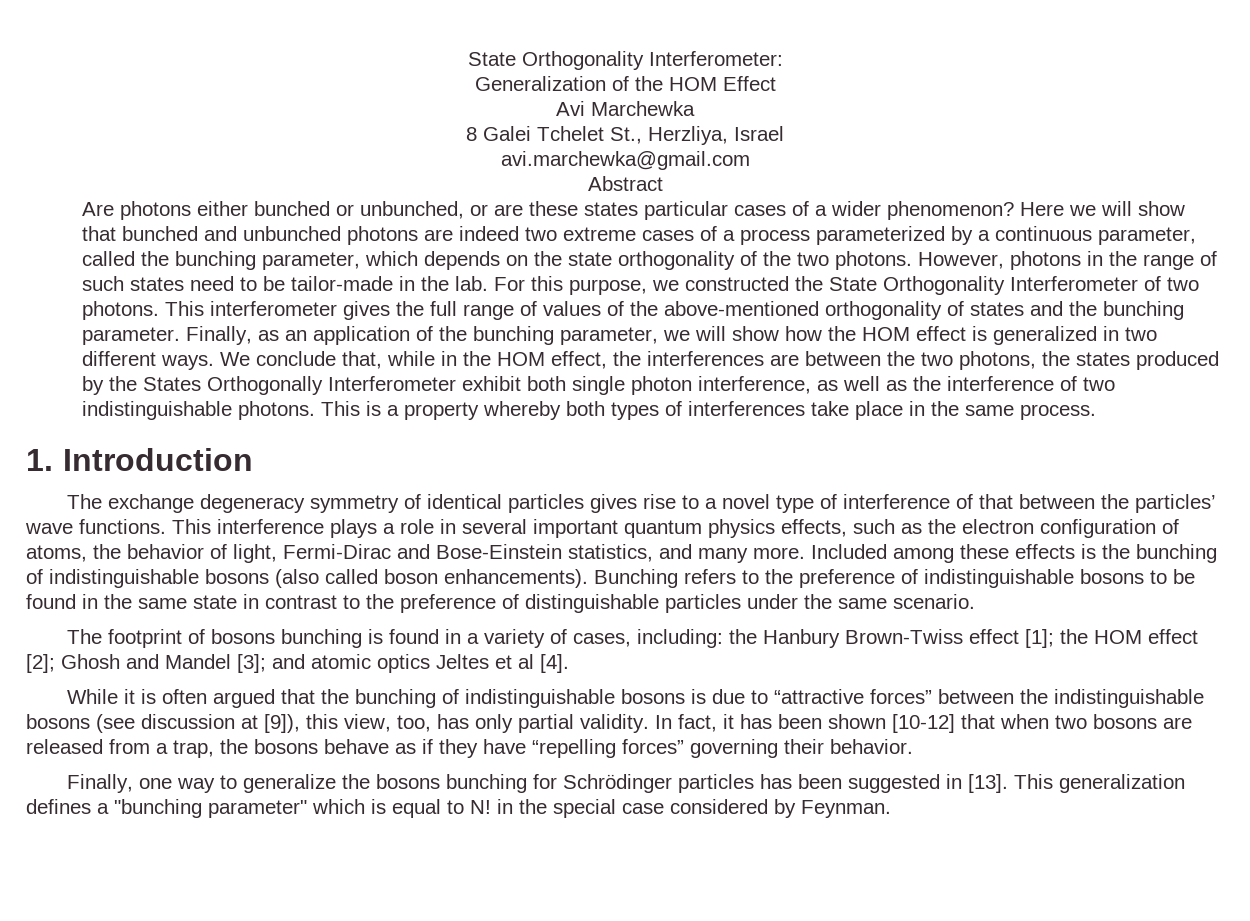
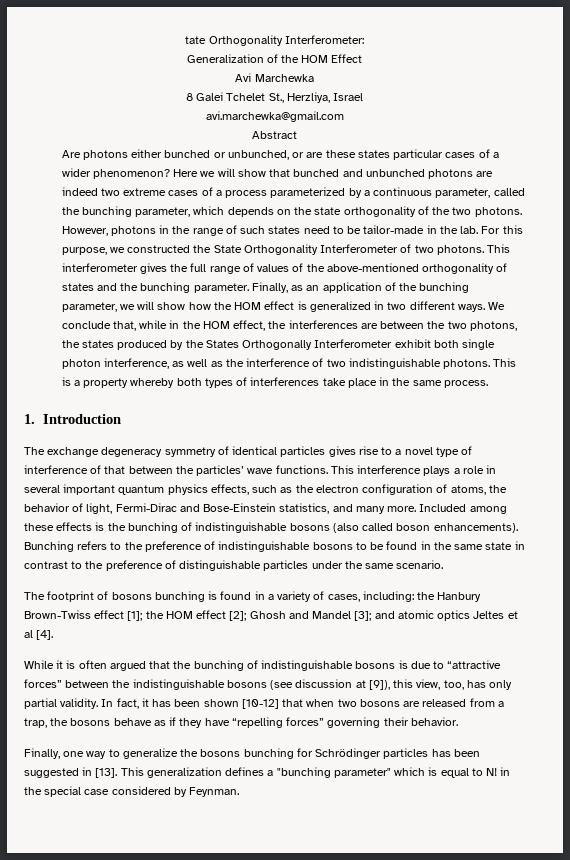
[467,52,516,66] State -> [185,36,207,44] tate

